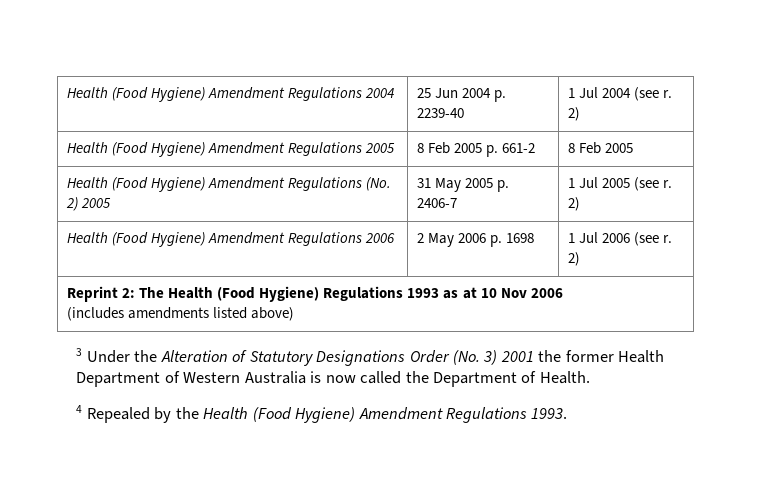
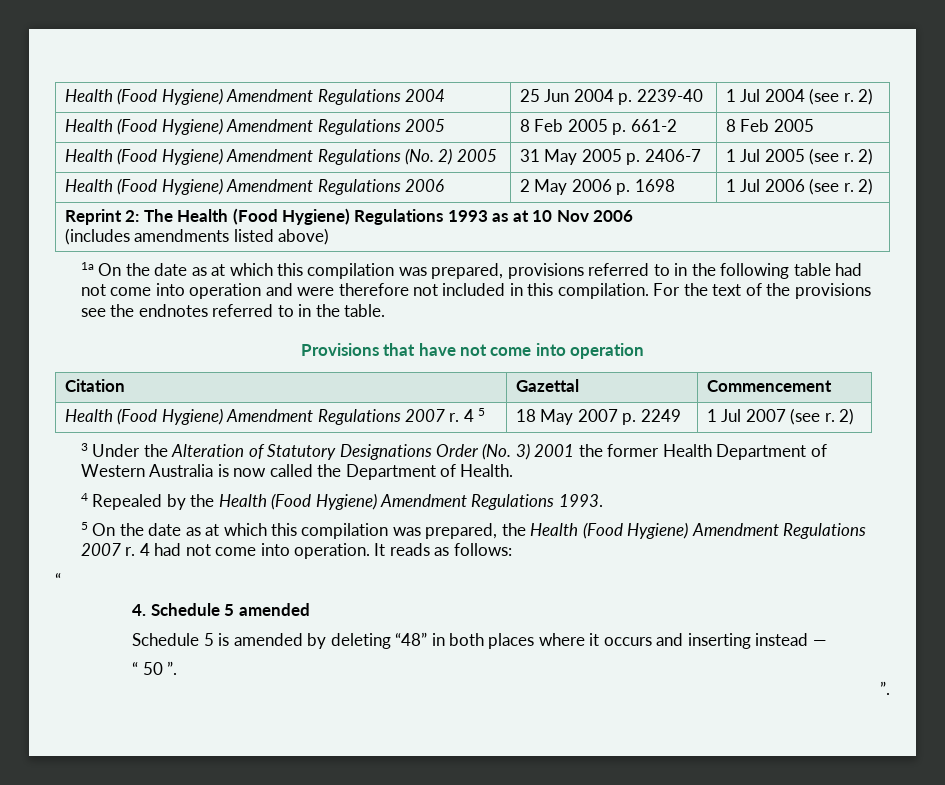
(295, 314) none -> [80,262,862,279] [80,283,871,299] [80,304,385,317] [300,343,645,359] [64,379,125,392] [515,379,579,392] [706,380,832,392] [64,408,486,425] [515,409,681,425] [706,408,854,425] // 1a On the date as at which this compilation was prepared, provisions referred to in the following table had not come into operation and were therefore not included in this compilation. For the text of the provisions see the endnotes referred to in the table. // Provisions that have not come into operation // Citation | Gazettal | Commencement // Health (Food Hygiene) Amendment Regulations 2007 r. 4 5 | 18 May 2007 p. 2249 | 1 Jul 2007 (see r. 2)
(568, 413) none -> [80,522,867,539] [80,543,512,559] [55,573,61,586] [132,603,310,616] [132,632,826,649] [132,661,178,675] [880,681,890,695] // 5 On the date as at which this compilation was prepared, the Health (Food Hygiene) Amendment Regulations 2007 r. 4 had not come into operation. It reads as follows: // “ // 4. Schedule 5 amended // Schedule 5 is amended by deleting “48” in both places where it occurs and inserting instead — // “ 50 ”. // ”.

